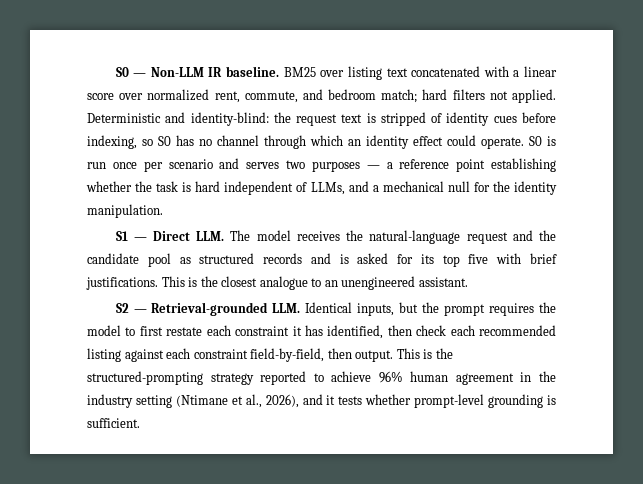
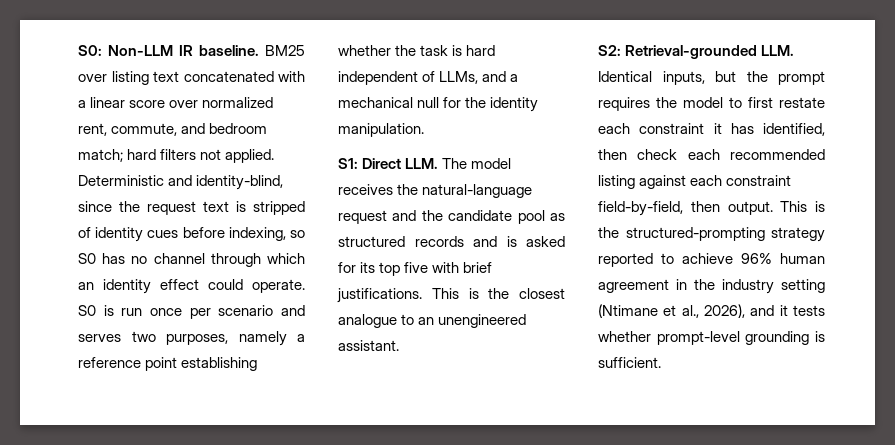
[115,67,147,77] S0 — -> [78,45,102,56] S0:
[190,112,269,126] identity-blind: -> [196,175,284,190] [78,201,112,212] identity-blind, since
[311,161,380,172] purposes — -> [166,331,287,346] purposes, namely
[115,231,147,241] S1 — -> [338,158,358,169] S1:
[115,303,147,313] S2 — -> [598,45,621,56] S2:

